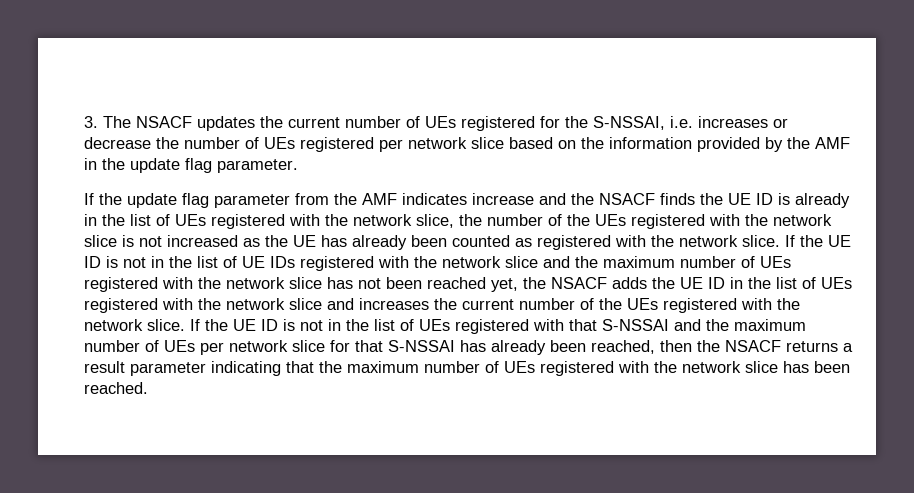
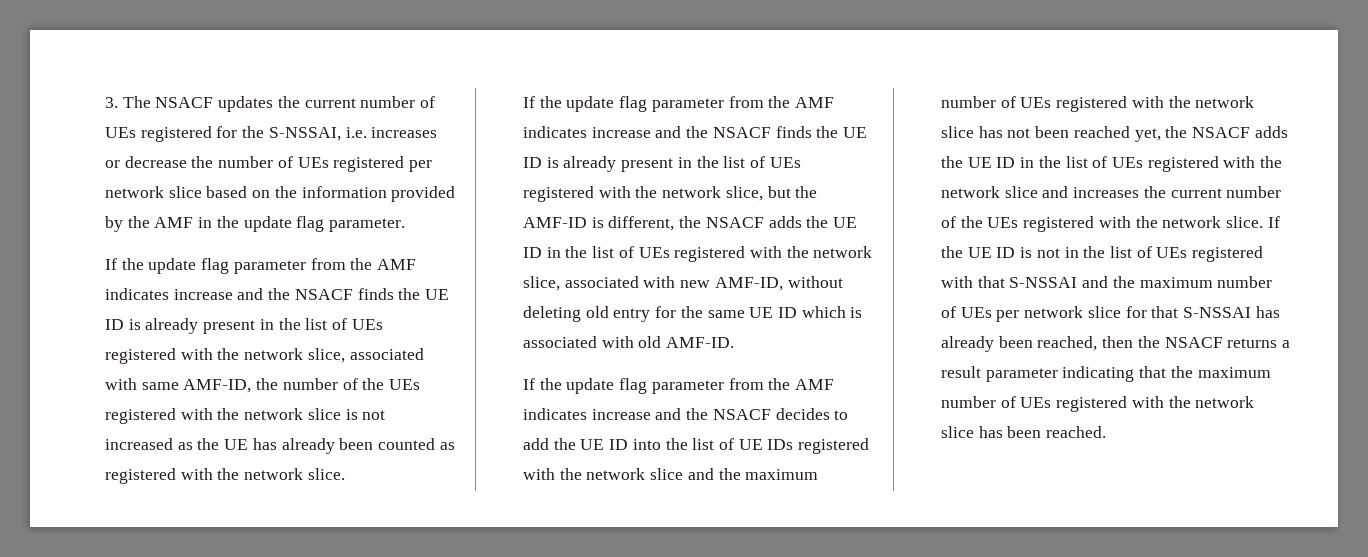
(851, 200) none -> [203,320,256,334] present
(455, 221) none -> [349,348,424,360] [104,378,252,393] associated with same AMF-ID,
[785,235,852,247] [84,256,238,268] If the UE ID is not in the list of -> [522,96,835,112] [522,126,868,138] [522,156,801,172] [522,186,818,202] [522,216,858,231] [522,246,873,262] [522,276,843,291] [522,306,863,322] [522,336,735,348] [522,378,835,394] [522,408,849,420] [522,438,735,450] // If the update flag parameter from the AMF indicates increase and the NSACF finds the UE ID is already present in the list of UEs registered with the network slice, but the AMF-ID is different, the NSACF adds the UE ID in the list of UEs registered with the network slice, associated with new AMF-ID, without deleting old entry for the same UE ID which is associated with old AMF-ID. // If the update flag parameter from the AMF indicates increase and the NSACF decides to add the UE ID into the list of

